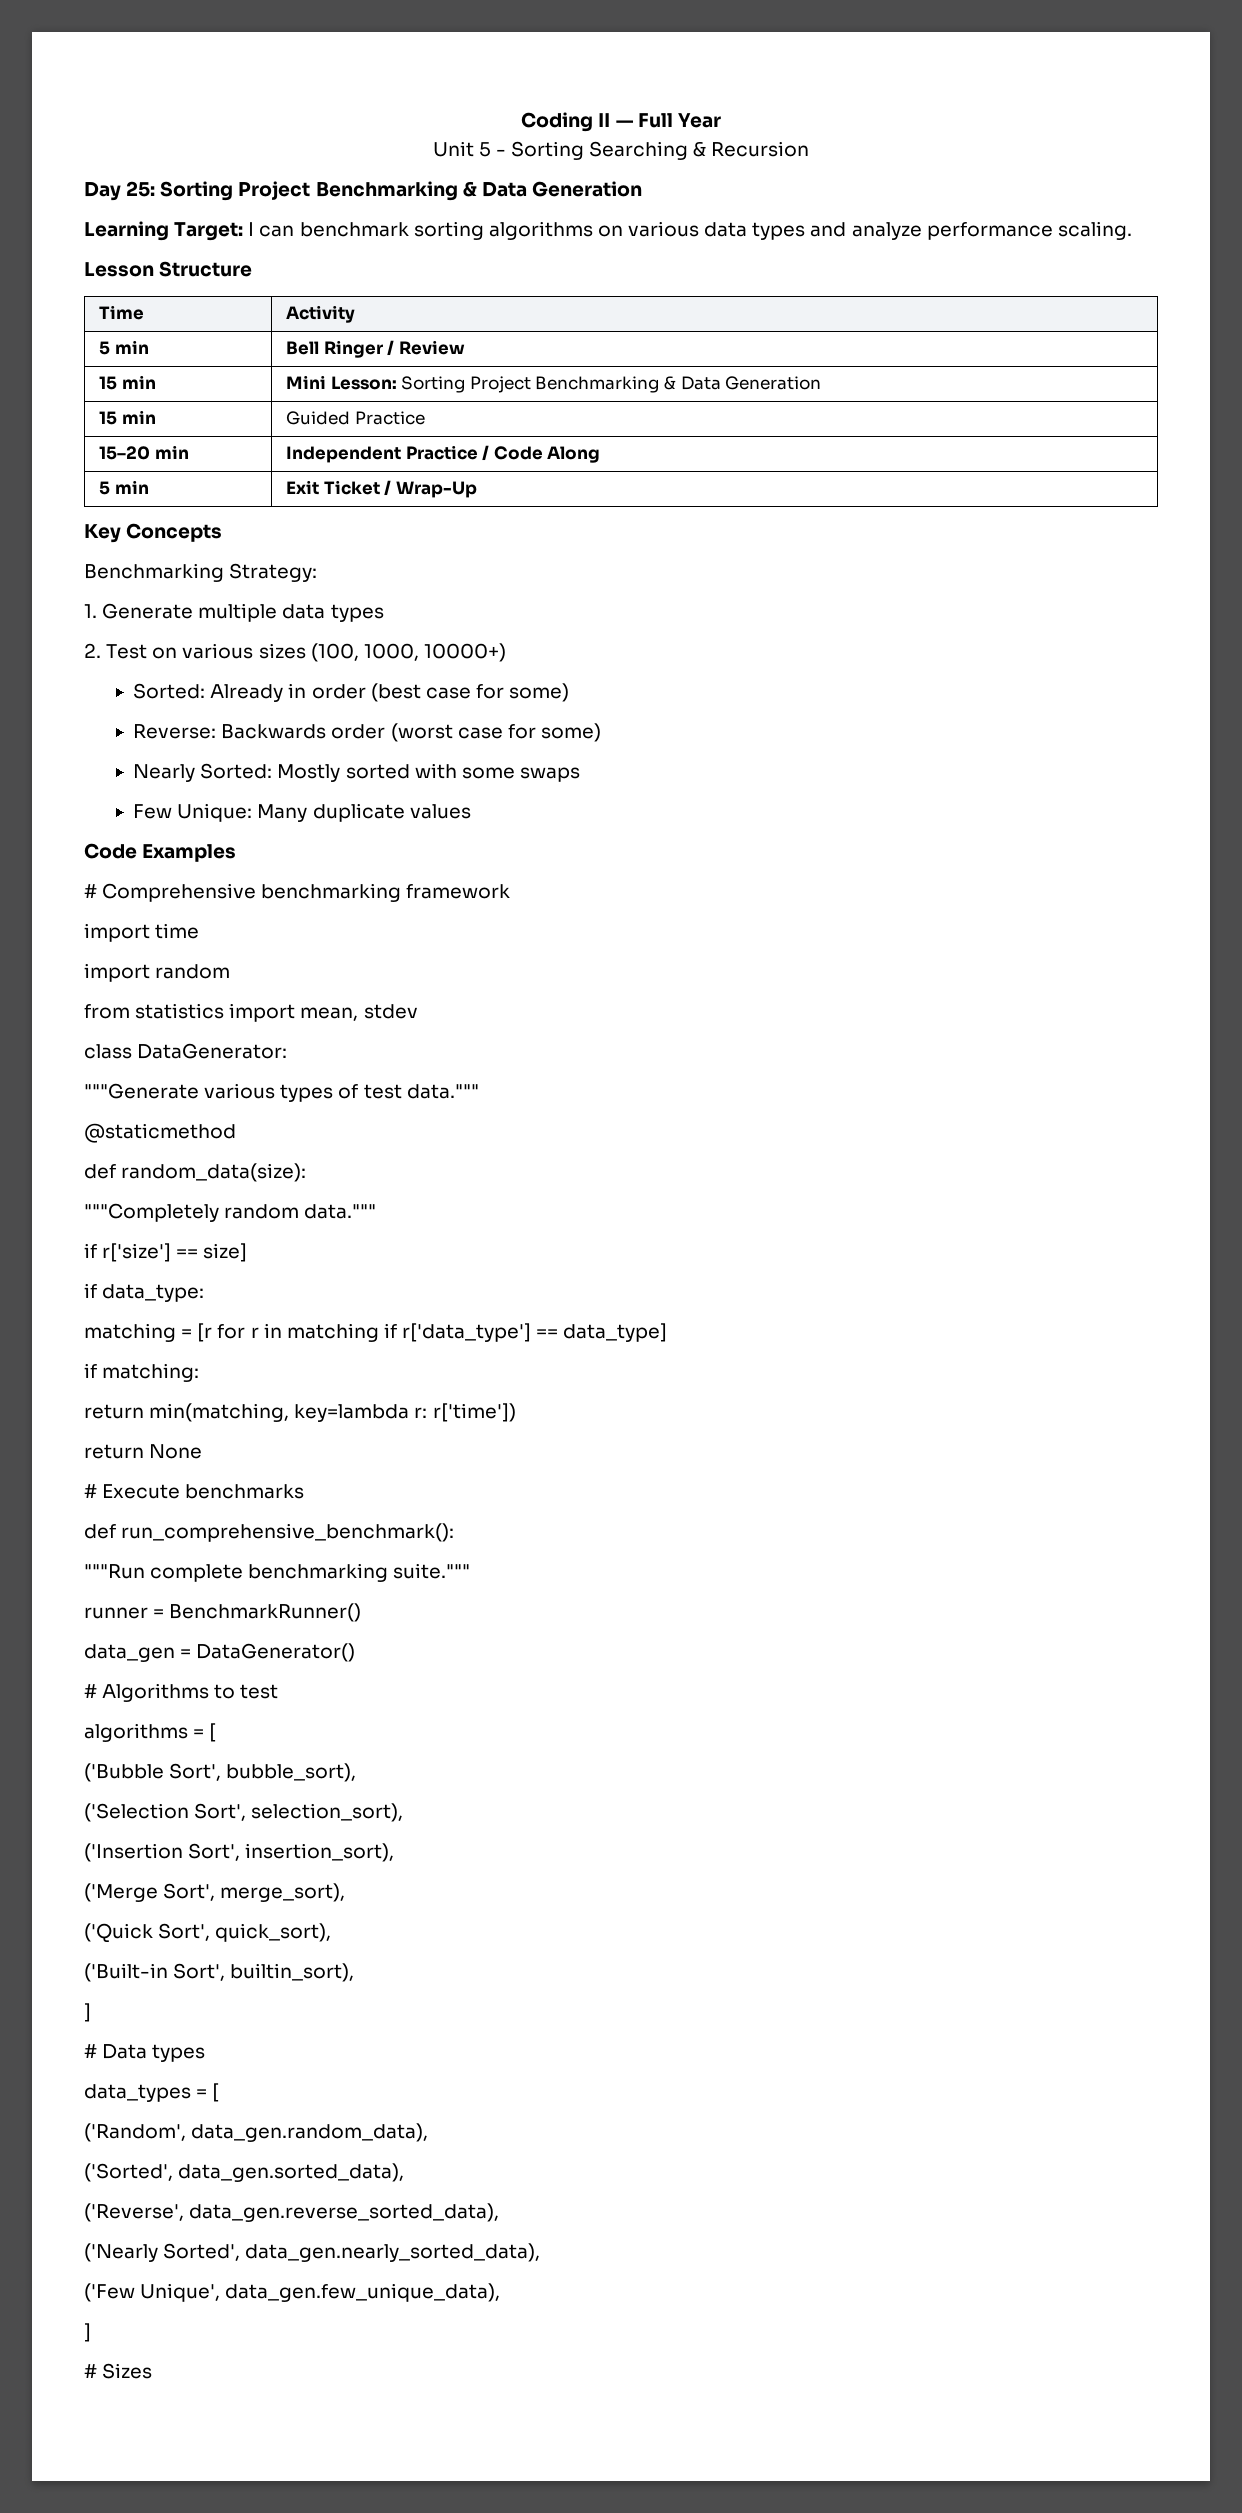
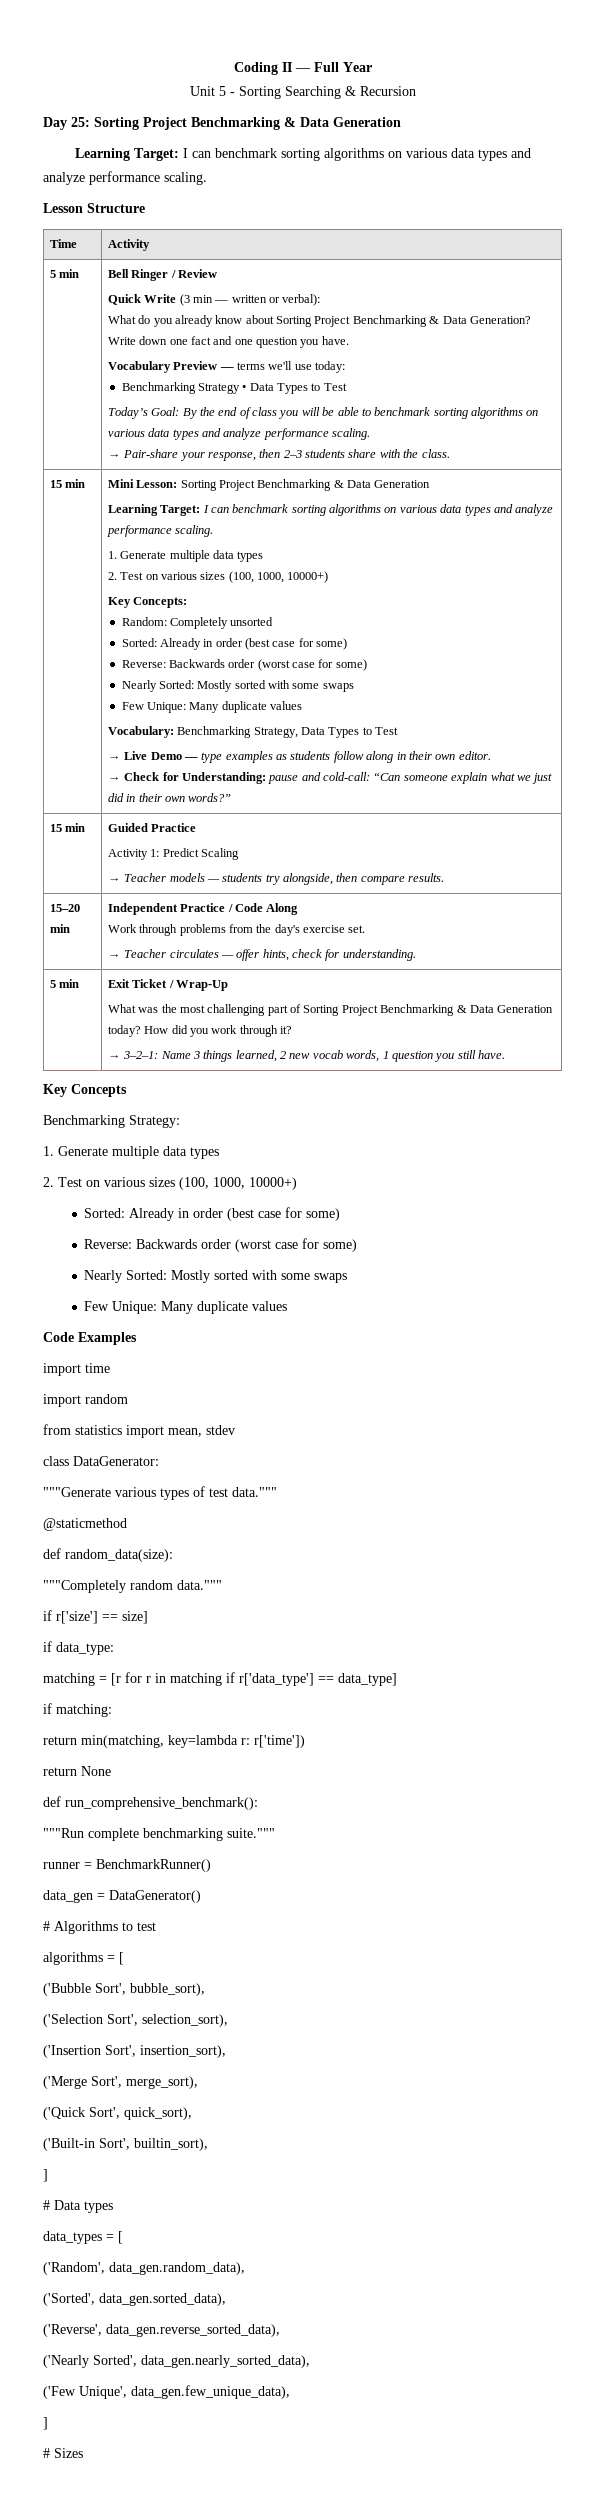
(465, 347) none -> [107,294,321,306] [107,315,531,327] [107,336,349,348] [107,361,346,373] [121,382,347,394] [107,407,539,419] [107,428,371,440] [107,449,450,461] // Quick Write (3 min — written or verbal): // What do you already know about Sorting Project Benchmarking & Data Generation? Write down one fact and one question you have. // Vocabulary Preview — terms we'll use today: // Benchmarking Strategy • Data Types to Test // Today’s Goal: By the end of class you will be able to benchmark sorting algorithms on various data types and analyze performance scaling. // → Pair-share your response, then 2–3 students share with the class.
[99,410,156,425] [286,411,425,425] // 15 min | Guided Practice -> [107,504,554,516] [106,525,214,537] [107,550,264,562] [107,571,329,583] [107,597,188,608] [121,617,274,629] [121,638,348,650] [121,659,367,671] [121,680,354,692] [121,701,303,713] [107,726,399,738] [107,751,491,763] [107,772,553,784] [107,793,232,802] [49,823,86,832] [107,823,197,832] [107,848,239,860] [107,873,445,885] // Learning Target: I can benchmark sorting algorithms on various data types and analyze performance scaling. // 1. Generate multiple data types // 2. Test on various sizes (100, 1000, 10000+) // Key Concepts: // Random: Completely unsorted // Sorted: Already in order (best case for some) // Reverse: Backwards order (worst case for some) // Nearly Sorted: Mostly sorted with some swaps // Few Unique: Many duplicate values // Vocabulary: Benchmarking Strategy, Data Types to Test // → Live Demo — type examples as students follow along in their own editor. // → Check for Understanding: pause and cold-call: “Can someone explain what we just did in their own words?” // 15 min | Guided Practice // Activity 1: Predict Scaling // → Teacher models — students try alongside, then compare results.
(601, 454) none -> [107,924,366,936] [107,949,416,961] // Work through problems from the day's exercise set. // → Teacher circulates — offer hints, check for understanding.
(477, 489) none -> [107,1004,554,1016] [107,1025,293,1037] [107,1050,506,1062] // What was the most challenging part of Sorting Project Benchmarking & Data Generation today? How did you work through it? // → 3–2–1: Name 3 things learned, 2 new vocab words, 1 question you still have.
[84,883,511,902] // # Comprehensive benchmarking framework -> (137, 1338) none
[84,1484,305,1499] // # Execute benchmarks -> (111, 1771) none

